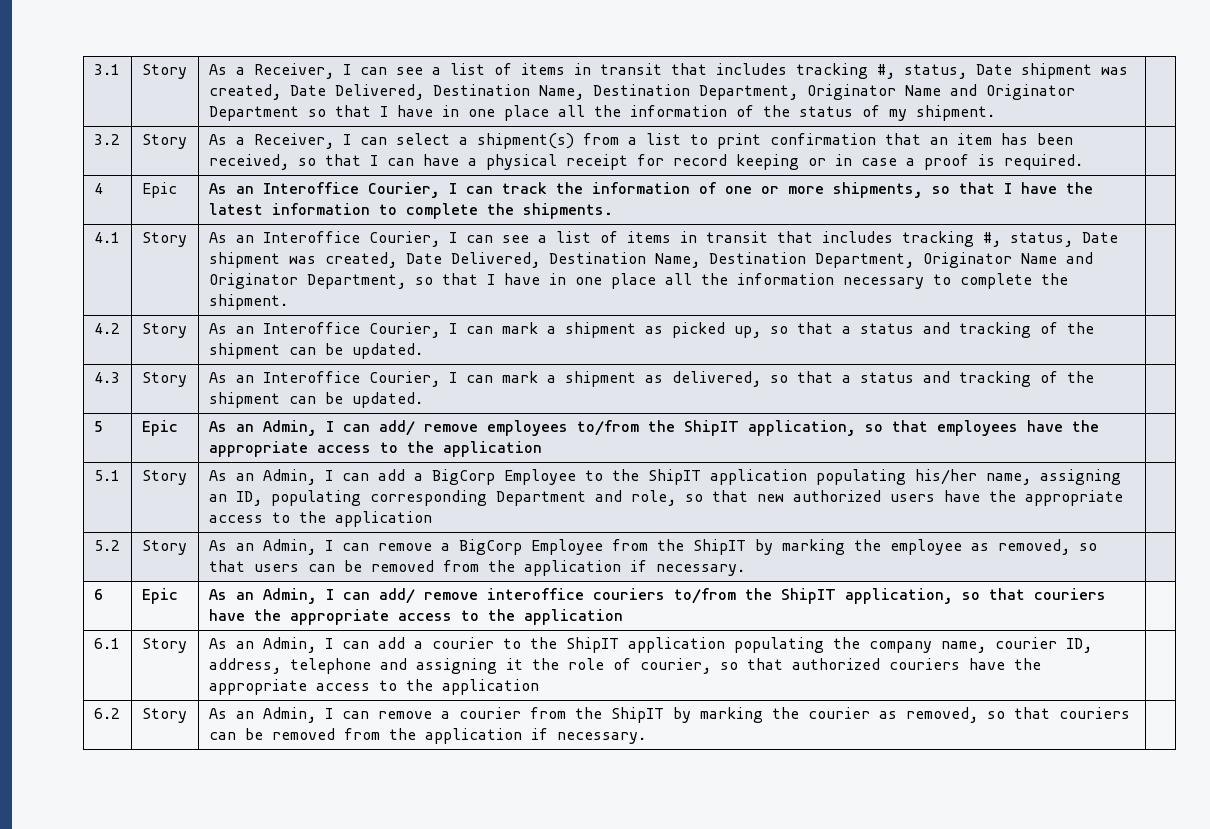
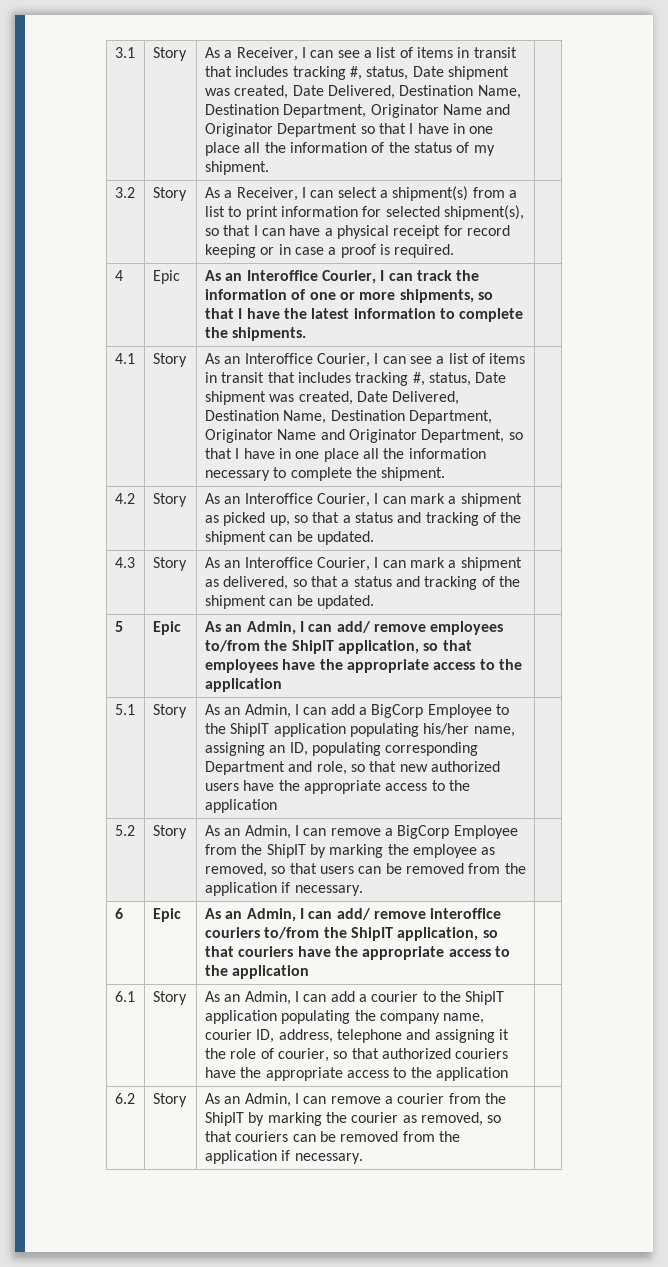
[769,133,1073,145] [208,154,289,170] confirmation that an item has been received, -> [280,205,524,220] information for selected shipment(s),

